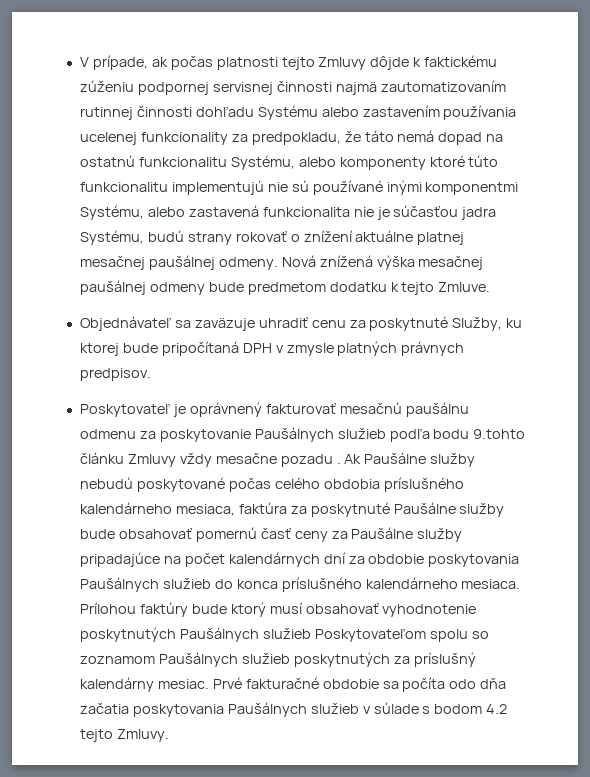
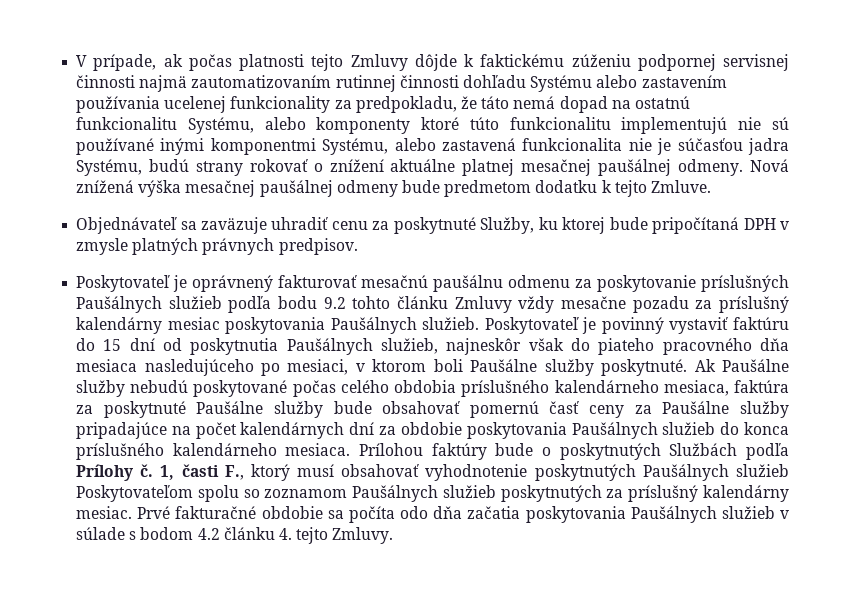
(251, 435) none -> [701,275,789,292] príslušných
[473,429,526,439] 9.tohto -> [323,296,391,309] 9.2 tohto
[336,462,341,464] . -> [695,296,790,313] [76,317,789,334] [76,338,789,355] [76,359,688,376] za príslušný kalendárny mesiac poskytovania Paušálnych služieb. Poskytovateľ je povinný vystaviť faktúru do 15 dní od poskytnutia Paušálnych služieb, najneskôr však do piateho pracovného dňa mesiaca nasledujúceho po mesiaci, v ktorom boli Paušálne služby poskytnuté.
(227, 609) none -> [542,443,789,460] [76,464,244,481] o poskytnutých Službách podľa Prílohy č. 1, časti F.,
(508, 709) none -> [223,527,292,540] článku 4.

